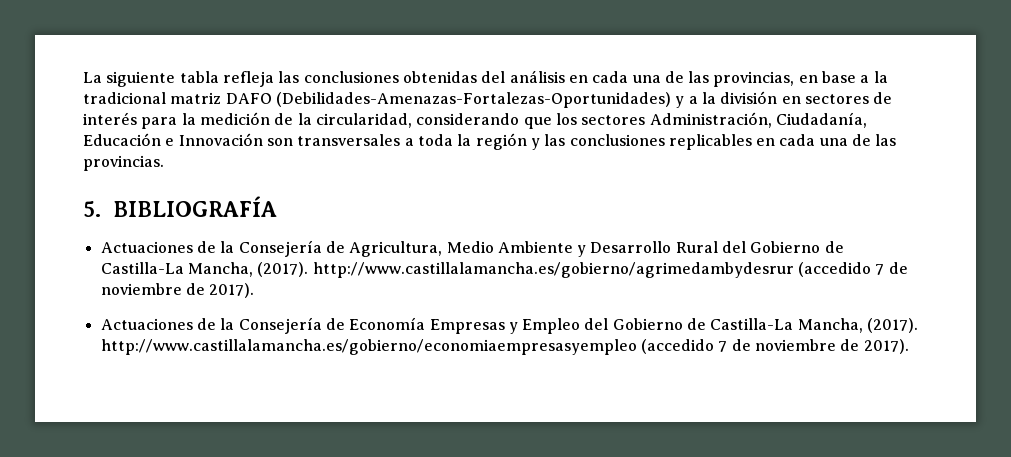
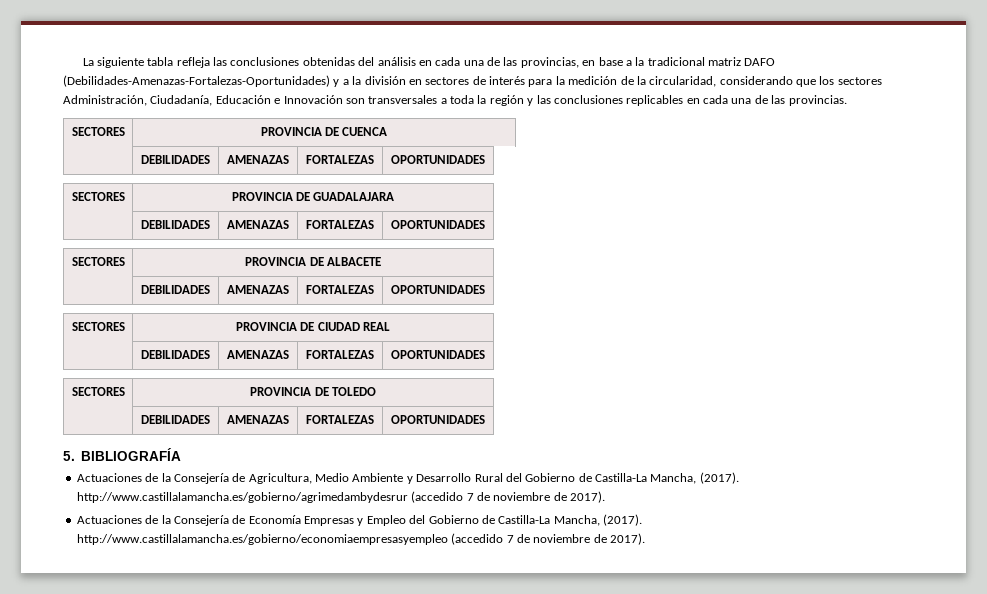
(164, 163) none -> [71,127,125,136] [260,127,388,136] [141,155,210,164] [227,155,289,164] [306,155,374,164] [391,155,485,164] [71,192,125,201] [231,192,395,201] [141,220,210,229] [227,220,289,229] [306,220,374,229] [391,220,485,229] [71,257,125,266] [245,257,381,266] [141,285,210,294] [227,285,289,294] [306,285,374,294] [391,285,485,294] [71,322,125,331] [235,322,391,331] [141,350,210,359] [227,350,289,359] [306,350,374,359] [391,350,485,359] [71,387,125,396] [250,387,376,396] [141,415,210,424] [227,415,289,424] [306,415,374,424] [391,415,485,424] // SECTORES | PROVINCIA DE CUENCA // | DEBILIDADES | AMENAZAS | FORTALEZAS | OPORTUNIDADES // SECTORES | PROVINCIA DE GUADALAJARA // | DEBILIDADES | AMENAZAS | FORTALEZAS | OPORTUNIDADES // SECTORES | PROVINCIA DE ALBACETE // | DEBILIDADES | AMENAZAS | FORTALEZAS | OPORTUNIDADES // SECTORES | PROVINCIA DE CIUDAD REAL // | DEBILIDADES | AMENAZAS | FORTALEZAS | OPORTUNIDADES // SECTORES | PROVINCIA DE TOLEDO // | DEBILIDADES | AMENAZAS | FORTALEZAS | OPORTUNIDADES

